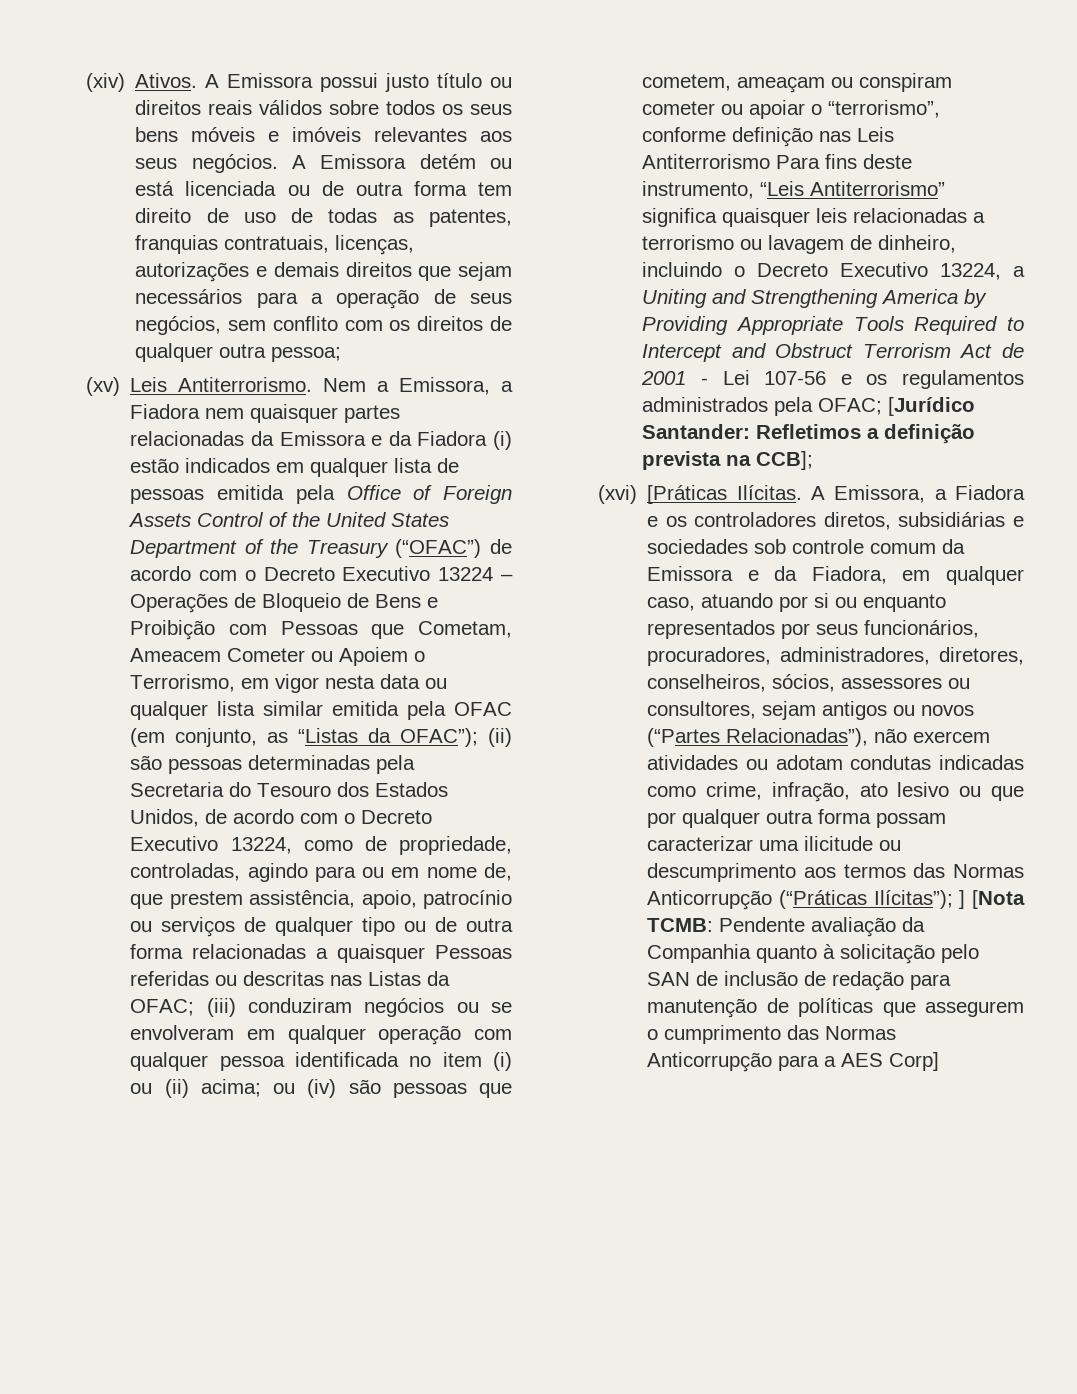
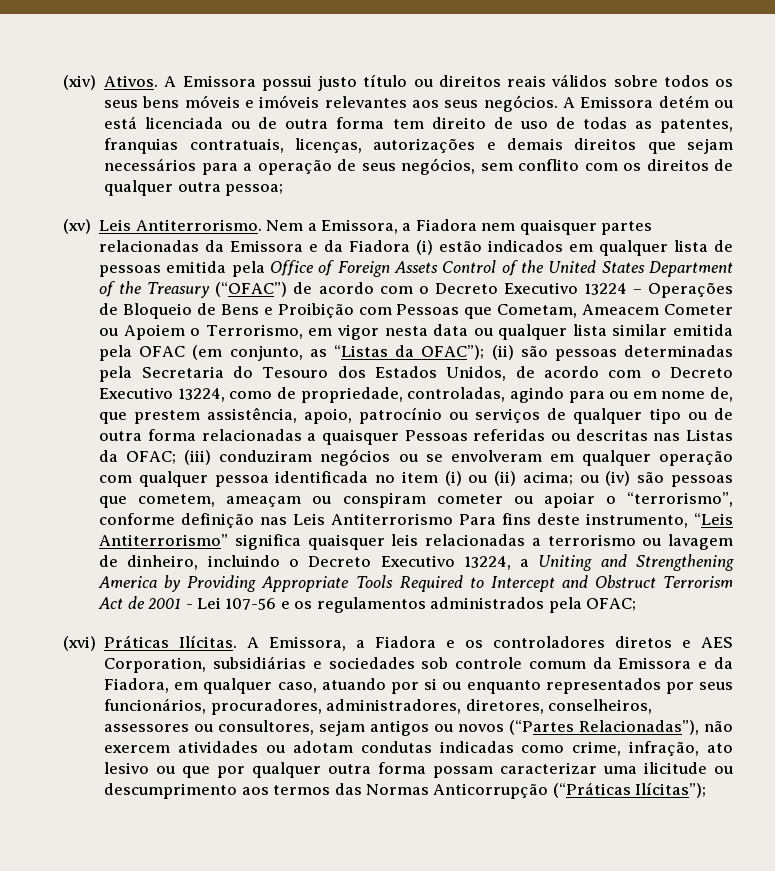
[888,397,976,416] [642,424,976,444] [642,451,814,470] [Jurídico Santander: Refletimos a definição prevista na CCB]; -> (637, 604) none
[647,485,728,504] [Práticas -> [104,635,170,648] Práticas
[823,512,891,530] diretos, -> [615,636,733,648] [104,657,207,673] diretos e AES Corporation,
[772,674,836,692] sócios, -> (652, 706) none
[959,890,1025,909] [647,917,926,937] [647,944,980,964] [647,971,952,991] [647,998,1024,1018] [647,1025,897,1044] [647,1052,940,1072] ] [Nota TCMB: Pendente avaliação da Companhia quanto à solicitação pelo SAN de inclusão de redação para manutenção de políticas que assegurem o cumprimento das Normas Anticorrupção para a AES Corp] -> (707, 790) none

